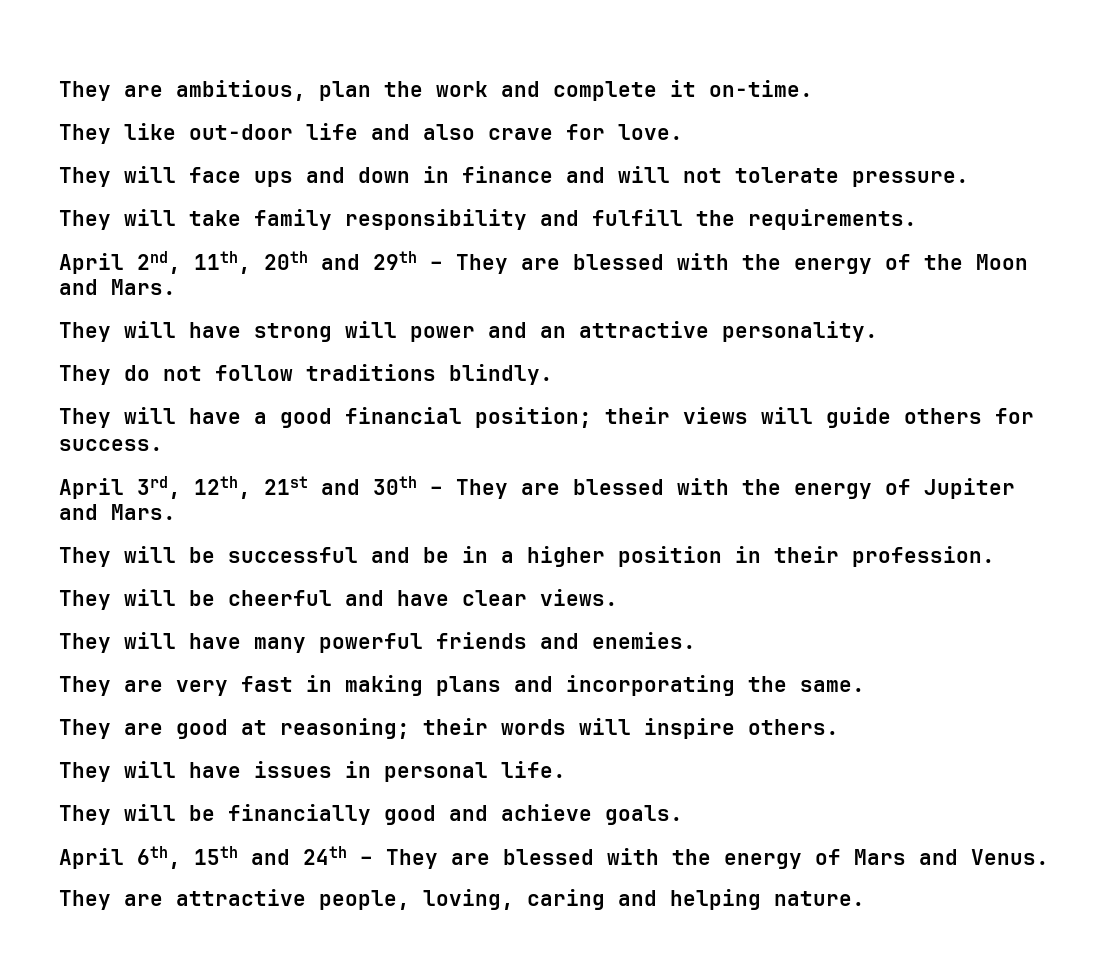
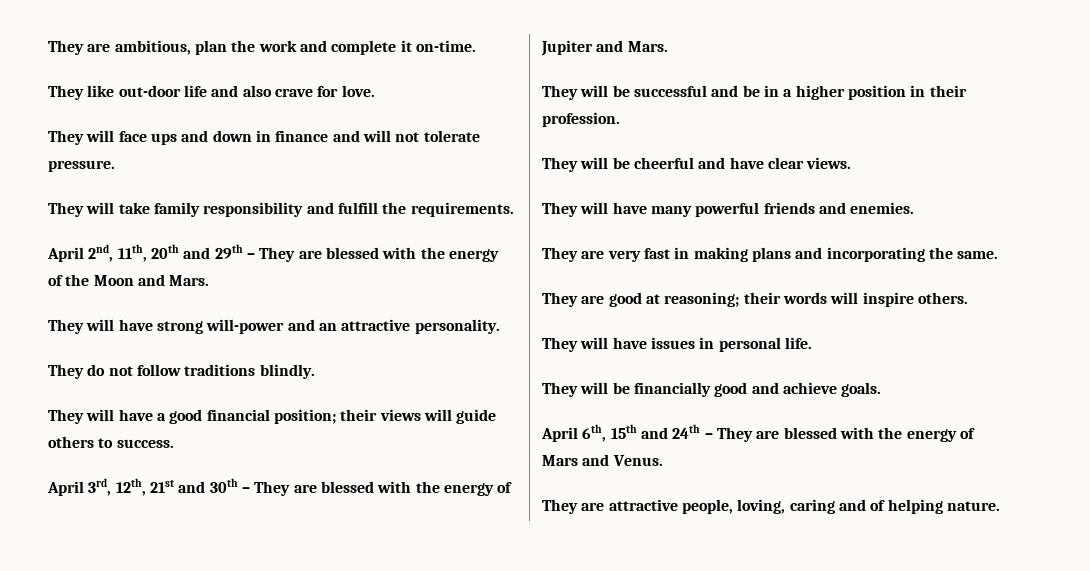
[345,321,475,342] will power -> [206,319,285,334] will-power
[995,408,1034,424] for -> [98,438,114,448] to
(657, 898) none -> [870,500,886,511] of

